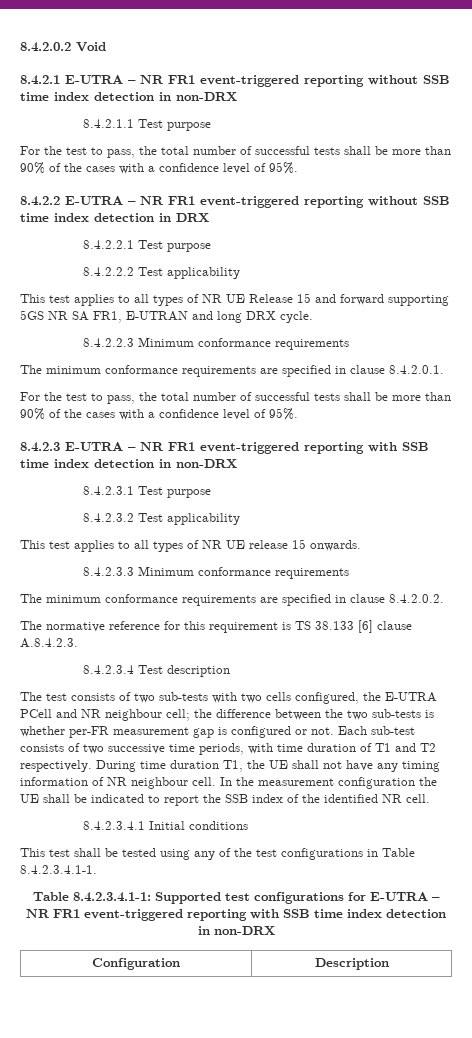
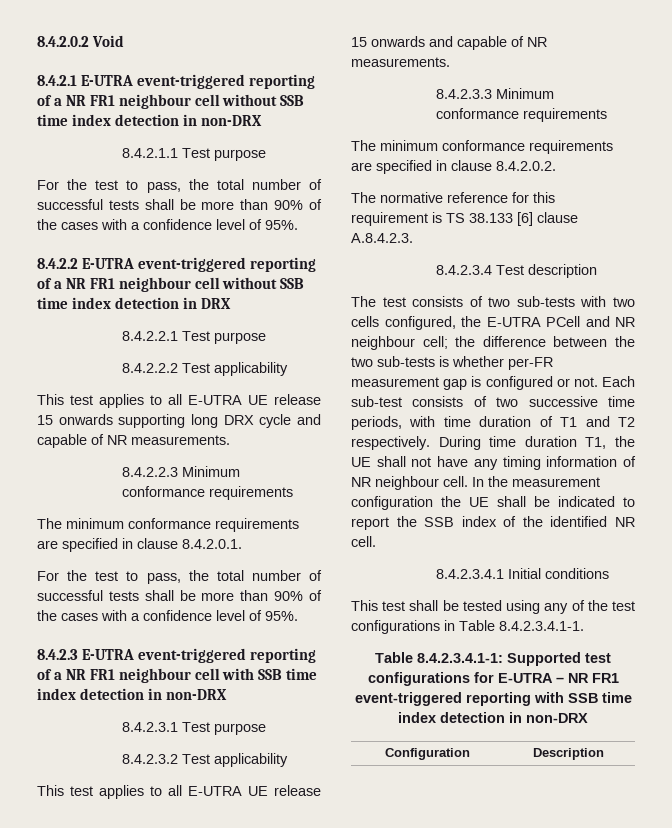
[128,75,364,87] – NR FR1 event-triggered reporting -> [136,74,315,89] [37,94,220,109] event-triggered reporting of a NR FR1 neighbour cell
[128,196,364,208] – NR FR1 event-triggered reporting -> [137,257,316,272] [37,277,220,292] event-triggered reporting of a NR FR1 neighbour cell
[153,293,449,306] [20,310,313,323] types of NR UE Release 15 and forward supporting 5GS NR SA FR1, E-UTRAN and long DRX cycle. -> [188,394,321,405] [37,414,321,428] [37,434,230,448] E-UTRA UE release 15 onwards supporting long DRX cycle and capable of NR measurements.
[128,442,364,454] – NR FR1 event-triggered reporting -> [137,648,316,663] [37,668,220,683] event-triggered reporting of a NR FR1 neighbour cell
[153,539,361,552] types of NR UE release 15 onwards. -> [188,785,321,796] [351,36,547,50] [351,57,450,67] E-UTRA UE release 15 onwards and capable of NR measurements.

